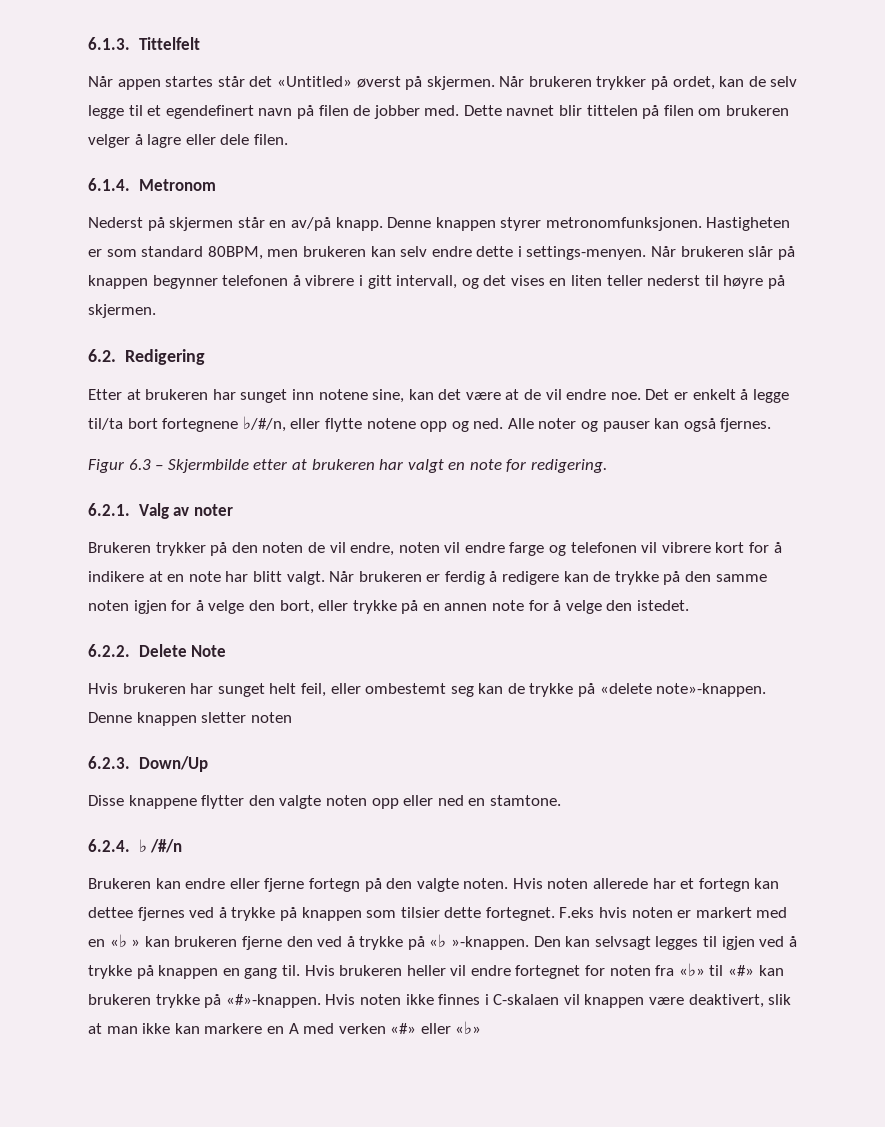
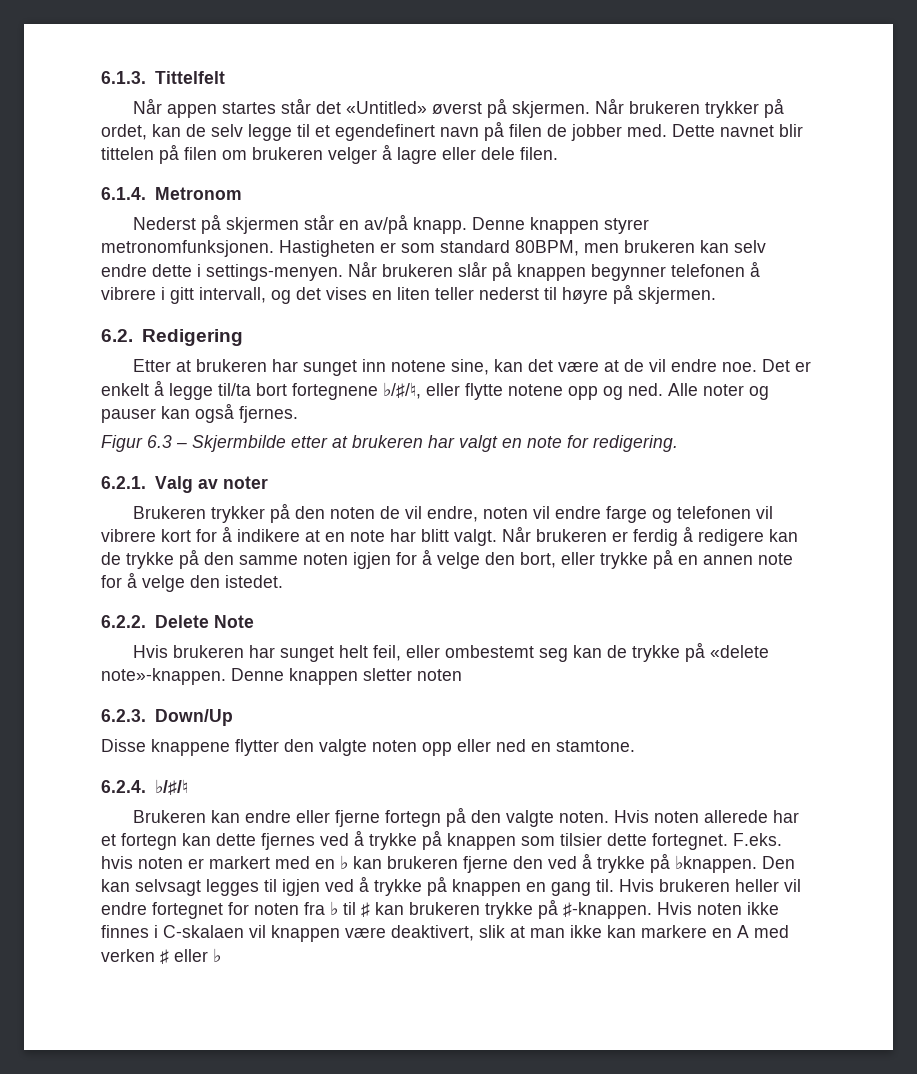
[242,416,286,432] ♭/#/n, -> [383,382,421,399] ♭/♯/♮,
[138,839,183,853] ♭ /#/n -> [154,779,188,795] ♭/♯/♮
[88,907,133,918] dettee -> [216,833,256,846] dette
[559,907,595,918] F.eks -> [733,833,782,846] F.eks.
[109,934,141,948] «♭ » -> [340,855,348,870] ♭
[429,934,530,950] «♭ »-knappen. -> [675,855,757,873] ♭knappen.
[678,963,755,977] «♭» til «#» -> [330,901,370,917] ♭ til ♯
[225,994,321,1008] «#»-knappen. -> [563,902,652,919] ♯-knappen.
[390,1021,482,1035] «#» eller «♭» -> [160,948,221,964] ♯ eller ♭

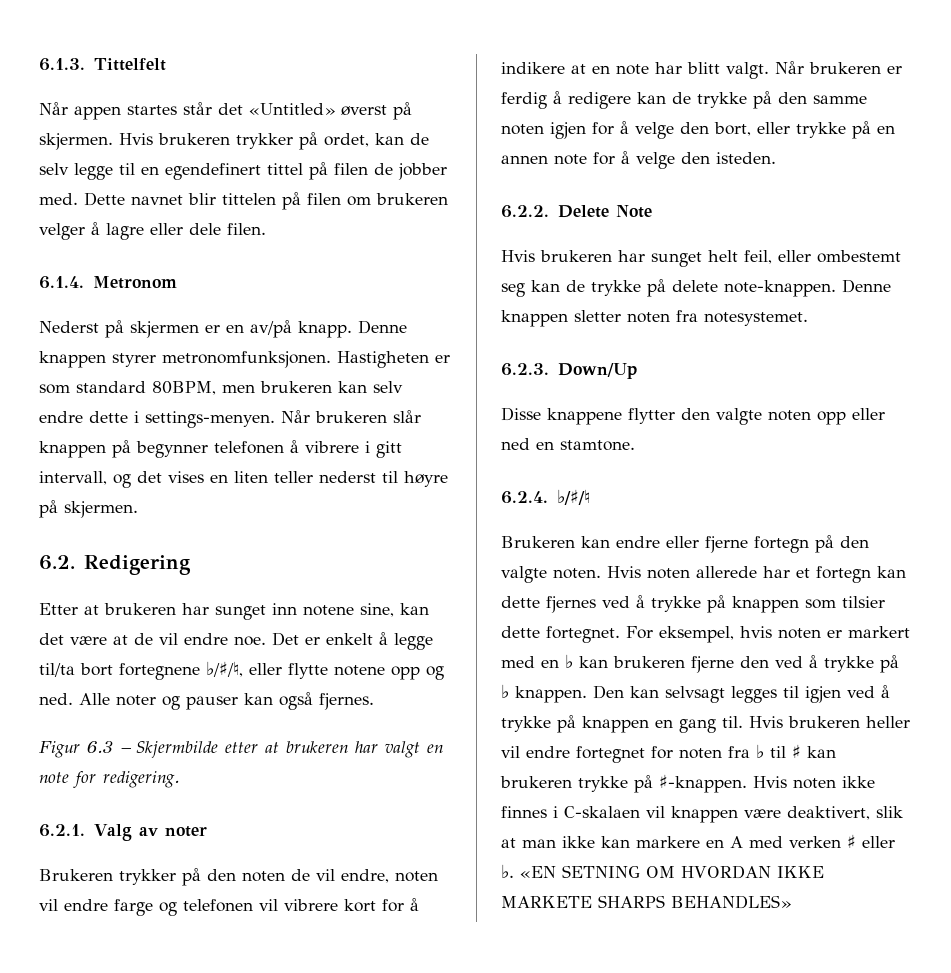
[594,98,624,114] Når -> [119,133,153,145] Hvis
[315,124,479,141] et egendefinert navn -> [141,163,303,180] en egendefinert tittel
[303,214,334,230] står -> [205,325,220,333] er
[492,261,586,281] på knappen -> [39,440,131,458] knappen på
[225,575,283,588] istedet. -> [716,152,776,164] isteden.
[709,645,769,658] [101,668,226,685] «delete note»-knappen. -> [672,280,836,297] delete note-knappen.
(462, 675) none -> [676,310,808,326] fra notesystemet.
[733,833,782,846] F.eks. -> [626,626,734,643] For eksempel,
[675,855,757,873] ♭knappen. -> [501,684,587,703] ♭ knappen.
[213,948,221,963] ♭ -> [501,864,824,879] [501,895,791,909] ♭. «EN SETNING OM HVORDAN IKKE MARKETE SHARPS BEHANDLES»

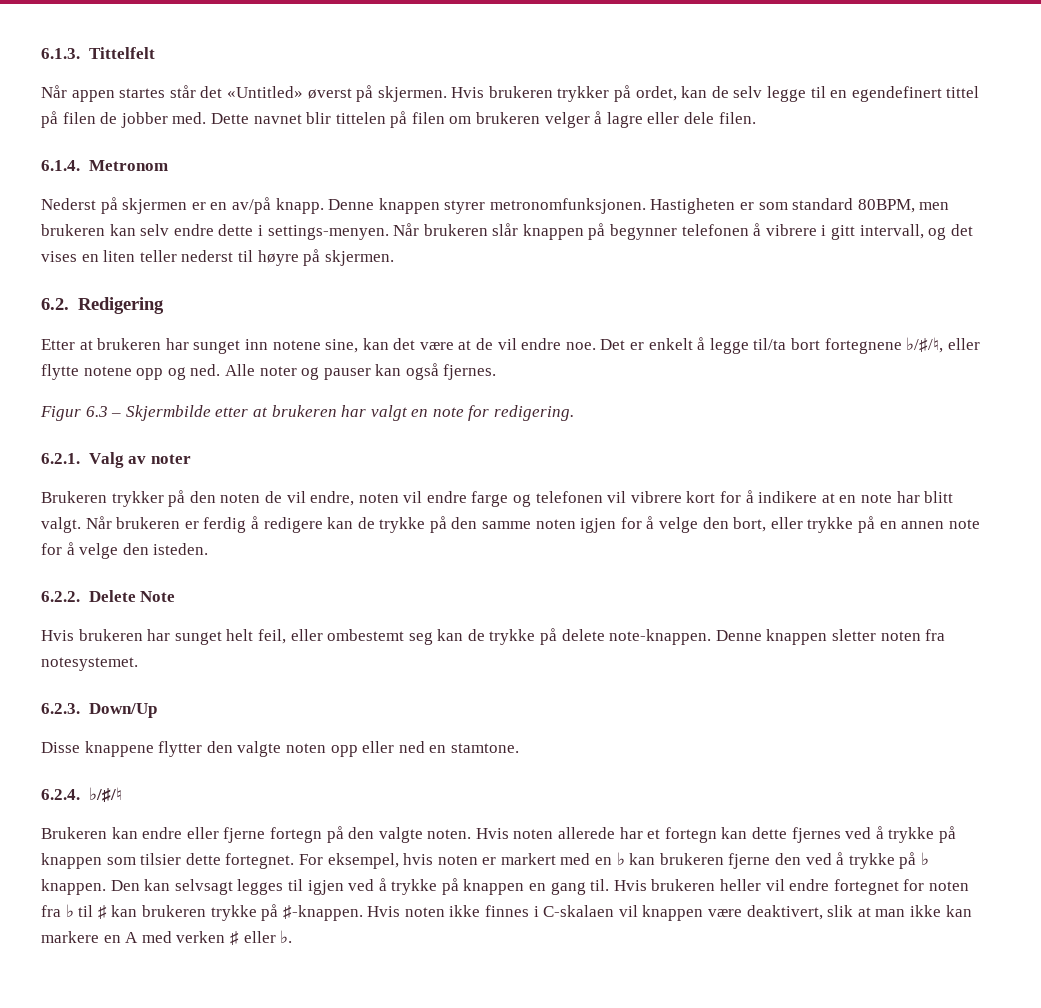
[520,865,824,879] [501,895,791,909] «EN SETNING OM HVORDAN IKKE MARKETE SHARPS BEHANDLES» -> (293, 937) none

